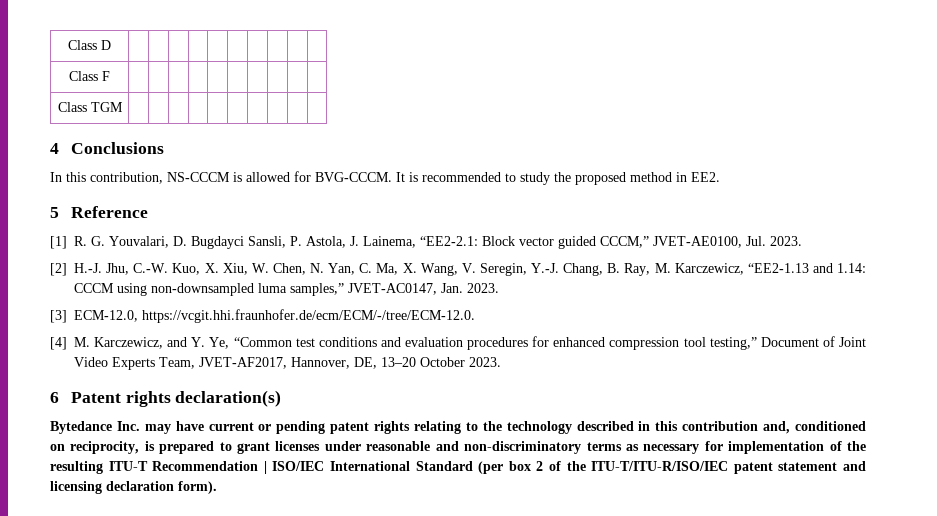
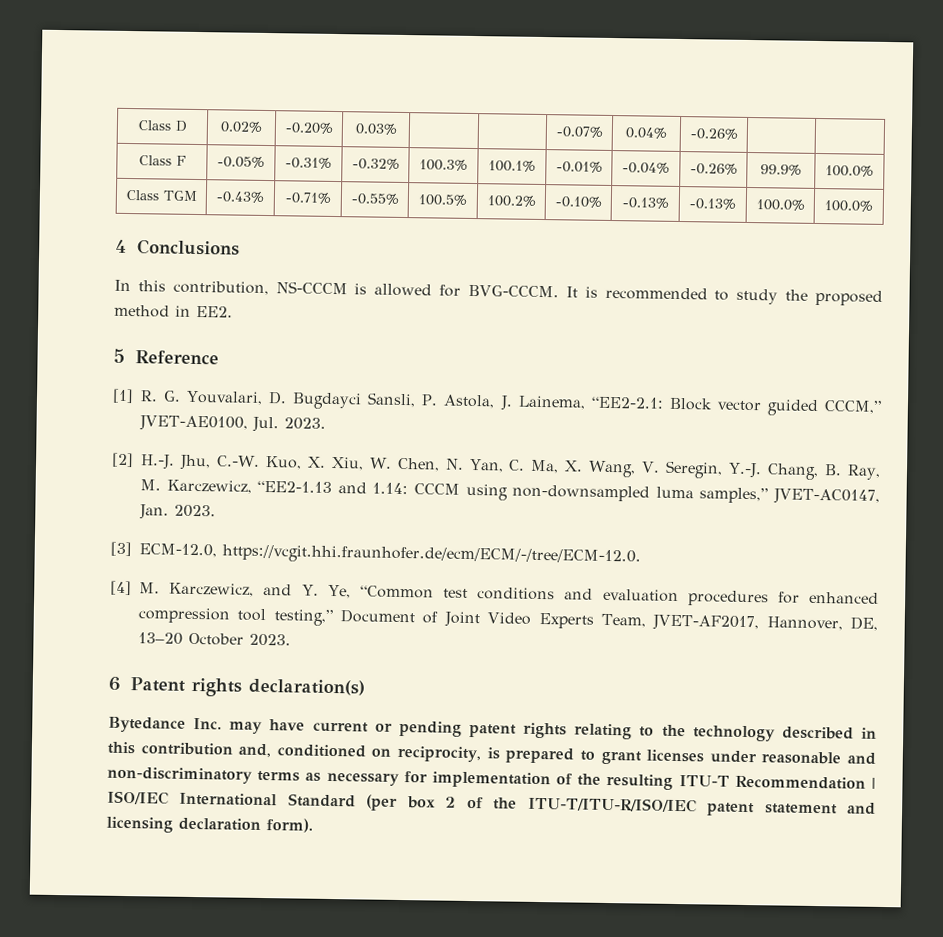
[69,71,110,81] [57,102,123,112] | | | | | | | | | // Class F | | | | | | | | | | // Class TGM | | | | | | | | | | -> [220,121,262,133] [284,122,333,134] [354,123,397,135] [555,126,603,138] [625,127,667,139] [689,128,738,140] [138,155,186,166] [217,156,265,168] [285,157,332,169] [351,158,400,170] [419,159,469,171] [488,160,536,172] [555,161,603,173] [622,162,670,174] [689,163,738,175] [760,164,802,176] [825,165,874,177] [125,189,197,201] [216,191,264,203] [284,192,331,204] [350,193,399,205] [418,194,468,206] [486,195,536,207] [554,196,602,208] [621,197,669,209] [689,198,736,210] [755,199,805,211] [824,200,873,212] 0.02% | -0.20% | 0.03% | | | -0.07% | 0.04% | -0.26% | | // Class F | -0.05% | -0.31% | -0.32% | 100.3% | 100.1% | -0.01% | -0.04% | -0.26% | 99.9% | 100.0% // Class TGM | -0.43% | -0.71% | -0.55% | 100.5% | 100.2% | -0.10% | -0.13% | -0.13% | 100.0% | 100.0%

